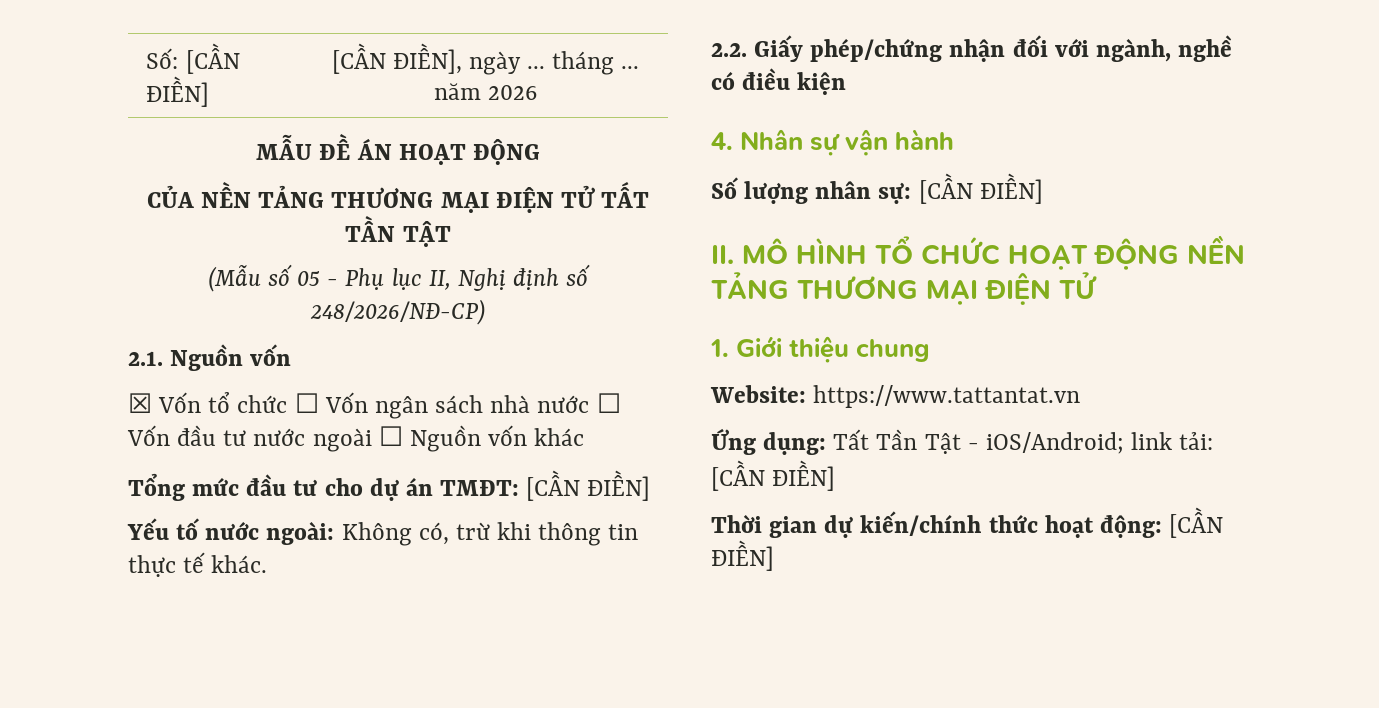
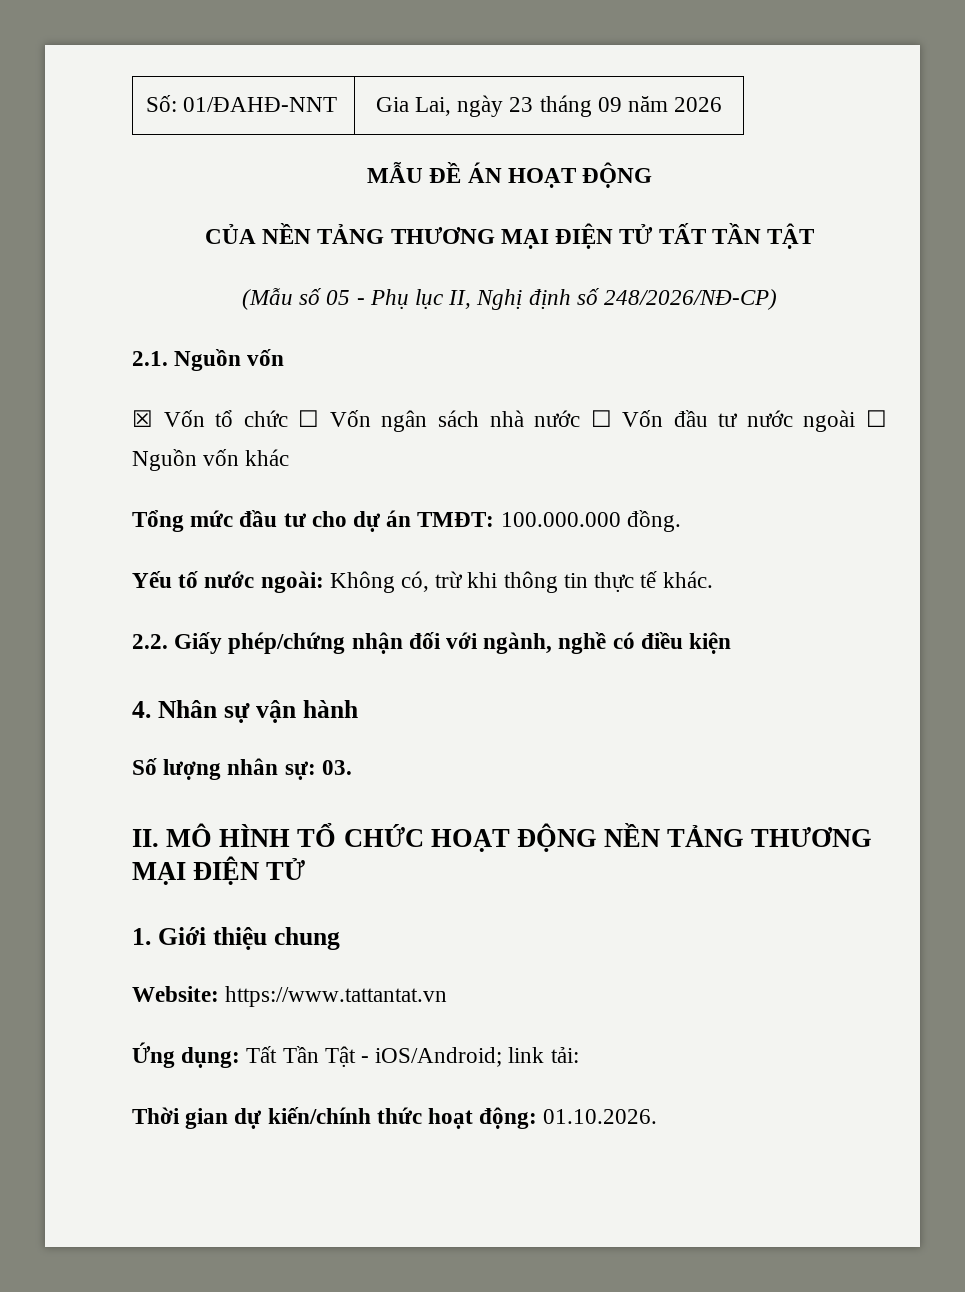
[185,43,240,74] [146,76,210,107] [331,43,640,75] [CẦN ĐIỀN] | [CẦN ĐIỀN], ngày ... tháng ... -> [183,97,338,112] [375,95,622,117] 01/ĐAHĐ-NNT | Gia Lai, ngày 23 tháng 09
[526,470,651,501] [CẦN ĐIỀN] -> [500,510,681,532] 100.000.000 đồng.
[918,173,1043,204] [CẦN ĐIỀN] -> [321,760,352,775] 03.
[711,460,836,491] [CẦN ĐIỀN] -> (579, 1055) none
[1169,507,1224,538] [711,540,774,571] [CẦN ĐIỀN] -> [543,1109,658,1124] 01.10.2026.

